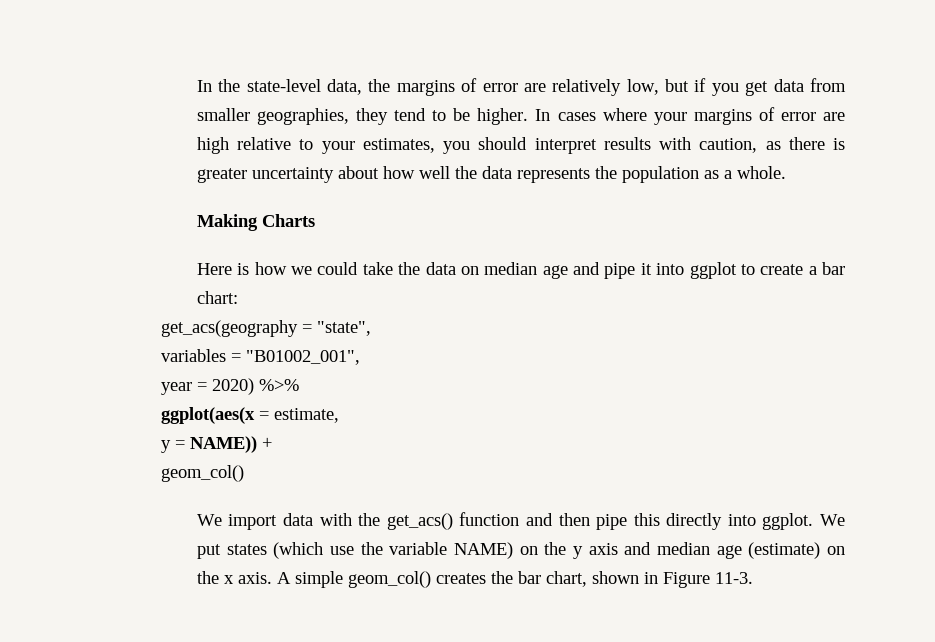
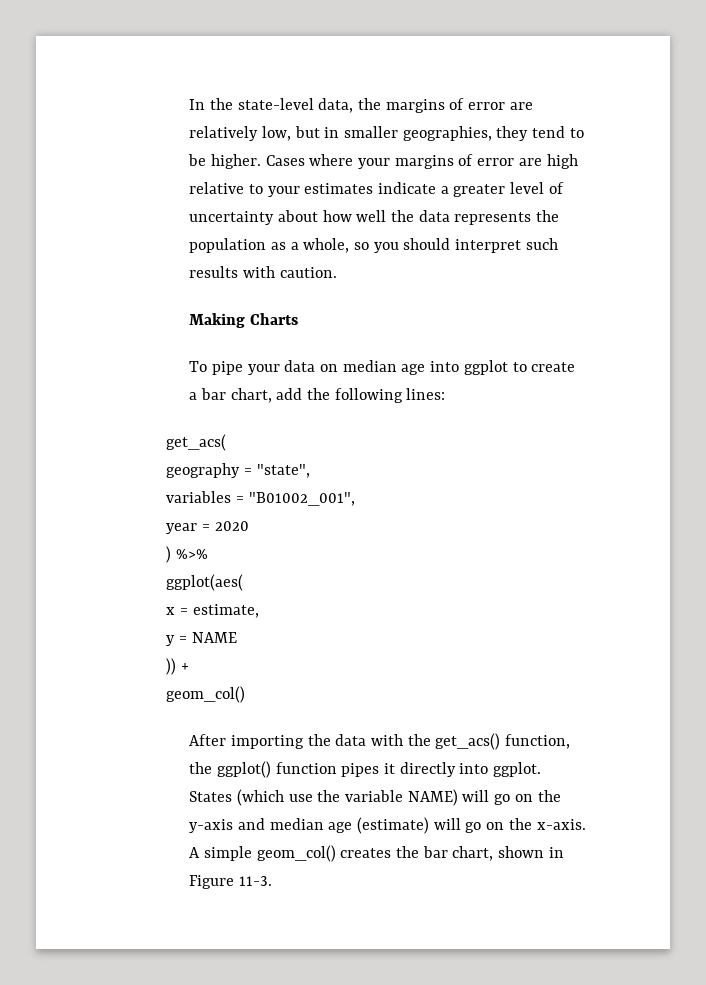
[694,78,846,96] if you get data from -> [324,127,340,138] in
[535,109,596,121] In cases -> [265,155,305,166] Cases
[362,137,846,154] [196,168,247,183] estimates, you should interpret results with caution, as there is greater -> [304,182,564,197] estimates indicate a greater level of
[736,166,786,179] [196,214,315,231] [196,262,421,275] whole. // Making Charts // Here is how we could take the -> [303,238,558,253] [189,266,337,278] [189,313,298,328] [189,361,280,375] whole, so you should interpret such results with caution. // Making Charts // To pipe your
[573,262,652,279] and pipe it -> (426, 369) none
[196,291,238,304] [161,320,299,337] chart: // get_acs(geography -> [230,388,446,403] [166,434,227,451] [166,463,241,478] chart, add the following lines: // get_acs( // geography
[212,378,255,395] 2020) -> [214,521,249,531] [166,546,172,563] 2020 // )
[161,407,256,424] ggplot(aes(x -> [166,574,244,591] [166,607,176,615] ggplot(aes( // x
[190,436,258,453] NAME)) -> [191,632,237,643] [166,658,177,675] NAME // ))
[196,514,278,530] We import -> [189,734,331,749] After importing the
[459,512,845,530] [196,544,267,559] function and then pipe this directly into ggplot. We put states -> [505,734,571,749] [189,761,542,778] [189,791,233,802] function, the ggplot() function pipes it directly into ggplot. States
[519,542,846,559] [196,571,272,584] on the y axis and median age (estimate) on the x axis. -> [462,790,561,805] [189,817,586,834] will go on the y-axis and median age (estimate) will go on the x-axis.

